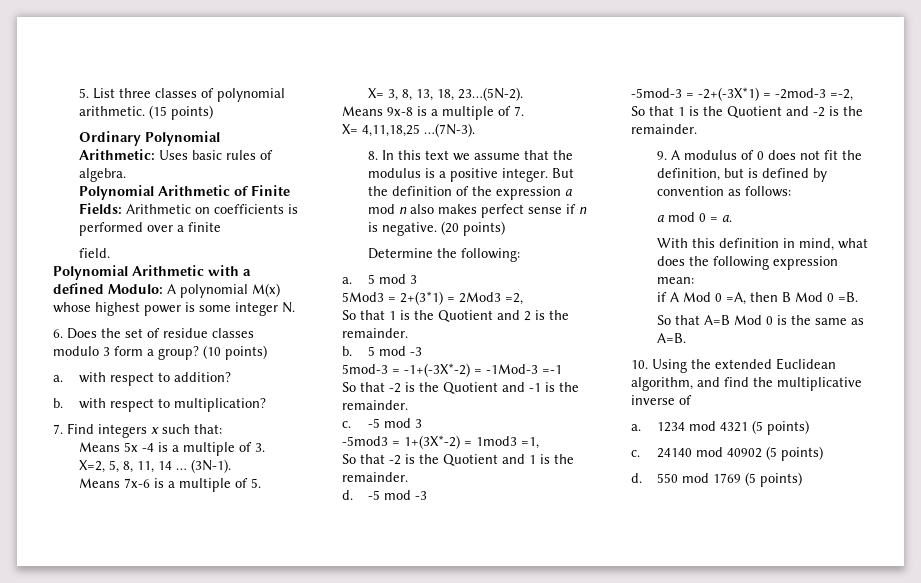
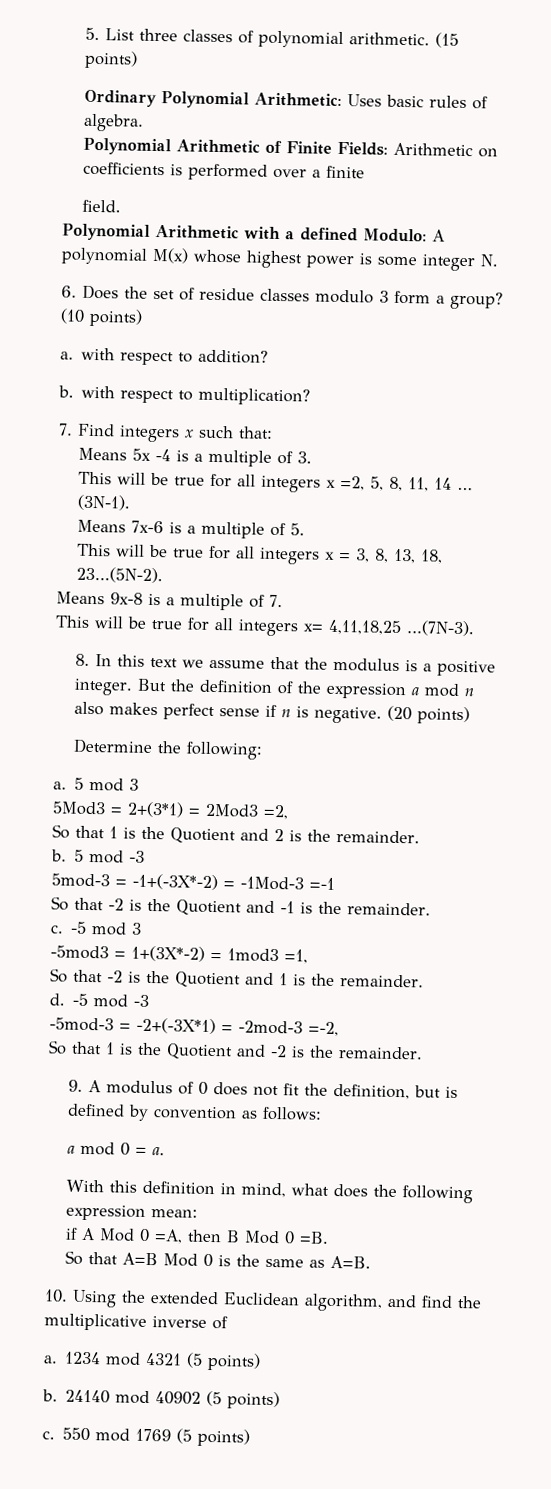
[79,460,106,473] X=2, -> [77,471,365,493] This will be true for all integers x =2,
[368,88,385,98] X= -> [76,543,351,565] This will be true for all integers x =
[342,124,358,134] X= -> [55,615,323,637] This will be true for all integers x=
[631,450,640,457] c. -> [42,1389,58,1402] b.
[631,473,642,483] d. -> [42,1430,55,1440] c.

